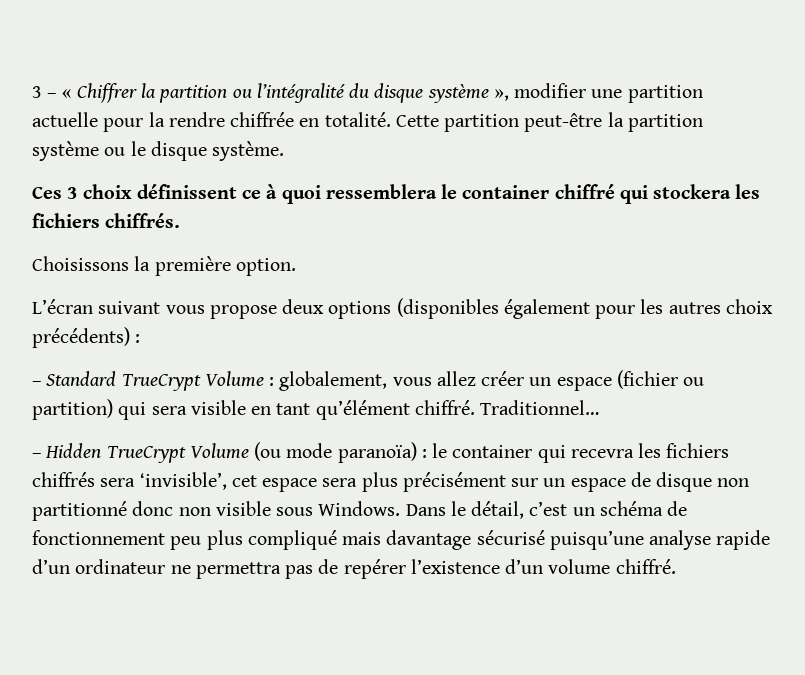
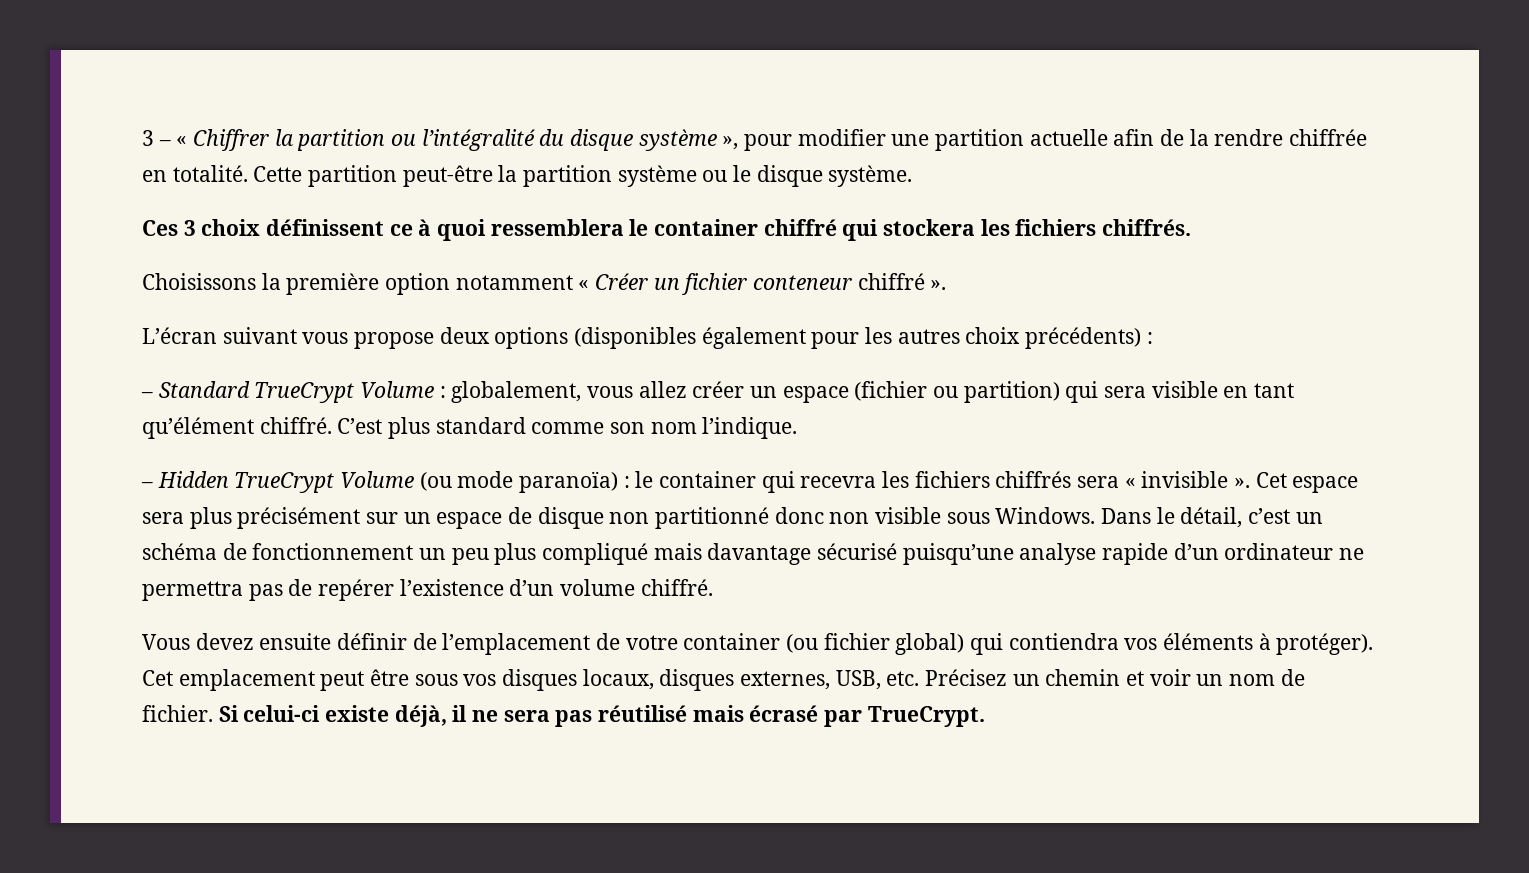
(509, 95) none -> [744,134,793,151] pour
[103,118,144,132] pour -> [1113,129,1185,146] afin de
[235,258,296,276] option. -> [385,273,947,295] option notamment « Créer un fichier conteneur chiffré ».
[480,400,600,415] Traditionnel… -> [337,417,798,439] C’est plus standard comme son nom l’indique.
[139,472,257,490] ‘invisible’, cet -> [1124,471,1287,488] « invisible ». Cet
(165, 537) none -> [419,548,447,560] un
(676, 566) none -> [142,633,1374,655] [142,669,1305,691] [142,705,985,727] // Vous devez ensuite définir de l’emplacement de votre container (ou fichier global) qui contiendra vos éléments à protéger). Cet emplacement peut être sous vos disques locaux, disques externes, USB, etc. Précisez un chemin et voir un nom de fichier. Si celui-ci existe déjà, il ne sera pas réutilisé mais écrasé par TrueCrypt.

